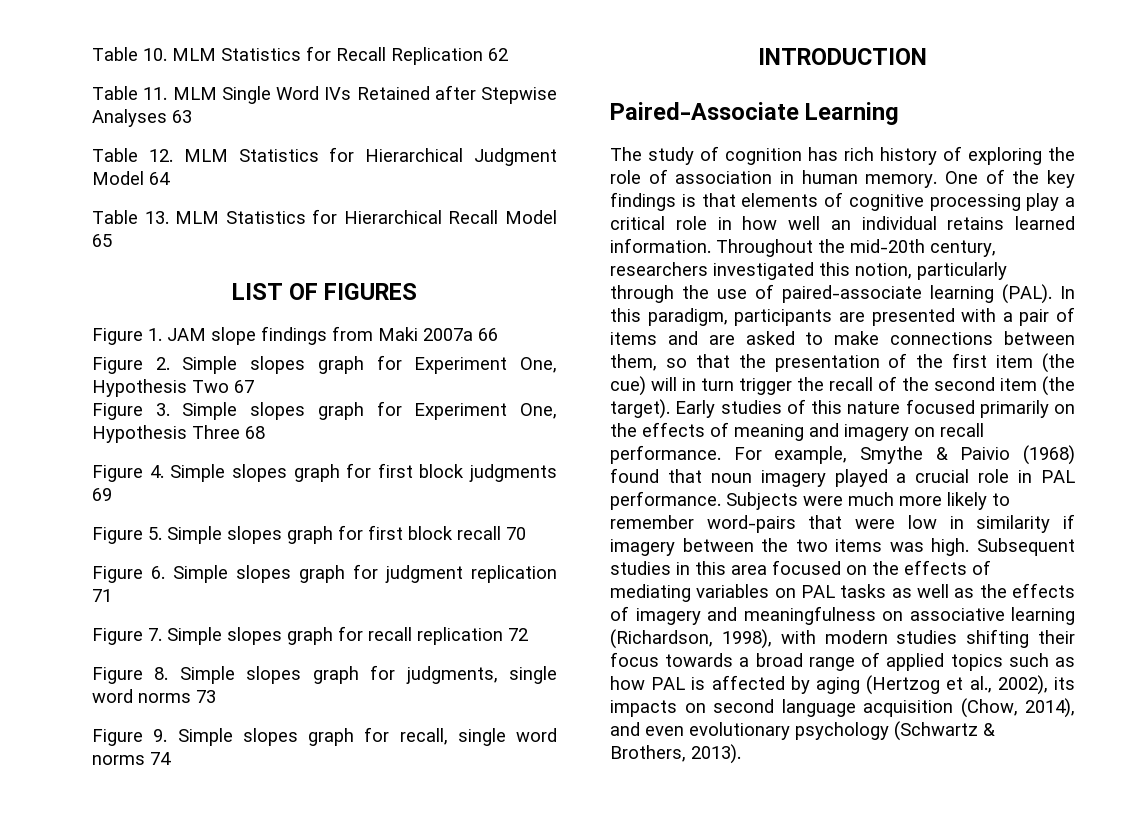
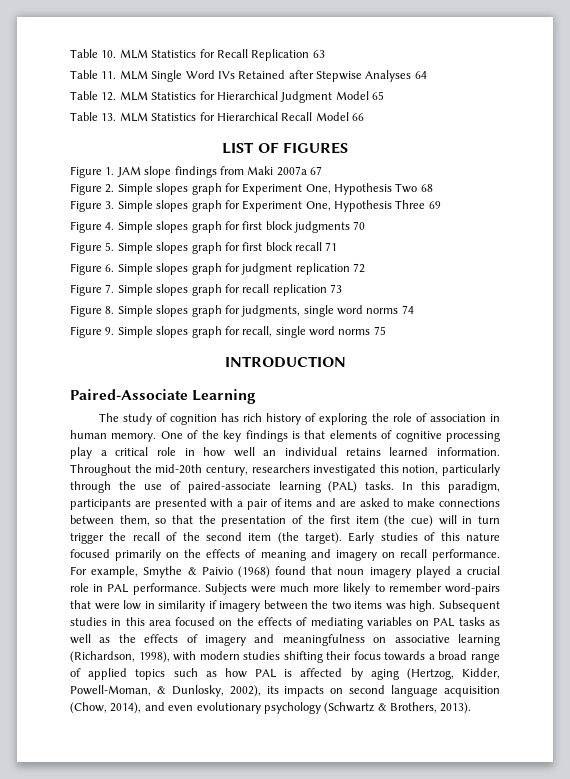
[488,48,508,61] 62 -> [312,50,325,58] 63
[172,110,192,123] 63 -> [414,71,427,79] 64
[149,172,170,185] 64 -> [372,91,384,100] 65
[92,234,112,247] 65 -> [352,113,364,121] 66
[478,328,498,341] 66 -> [310,166,322,175] 67
[234,380,254,393] 67 -> [420,184,433,192] 68
[245,426,265,439] 68 -> [428,201,441,209] 69
[92,488,112,501] 69 -> [353,221,366,230] 70
[506,527,526,540] 70 -> [325,242,338,251] 71
[92,589,112,602] 71 -> [353,263,365,273] 72
[508,628,528,641] 72 -> [330,284,342,293] 73
[196,690,216,703] 73 -> [401,305,414,314] 74
[150,752,171,765] 74 -> [373,326,386,335] 75
[1002,284,1052,304] (PAL). -> [328,481,395,493] (PAL) tasks.
[866,675,992,695] (Hertzog et al., -> [406,668,501,680] [70,685,224,697] (Hertzog, Kidder, Powell-Moman, & Dunlosky,

